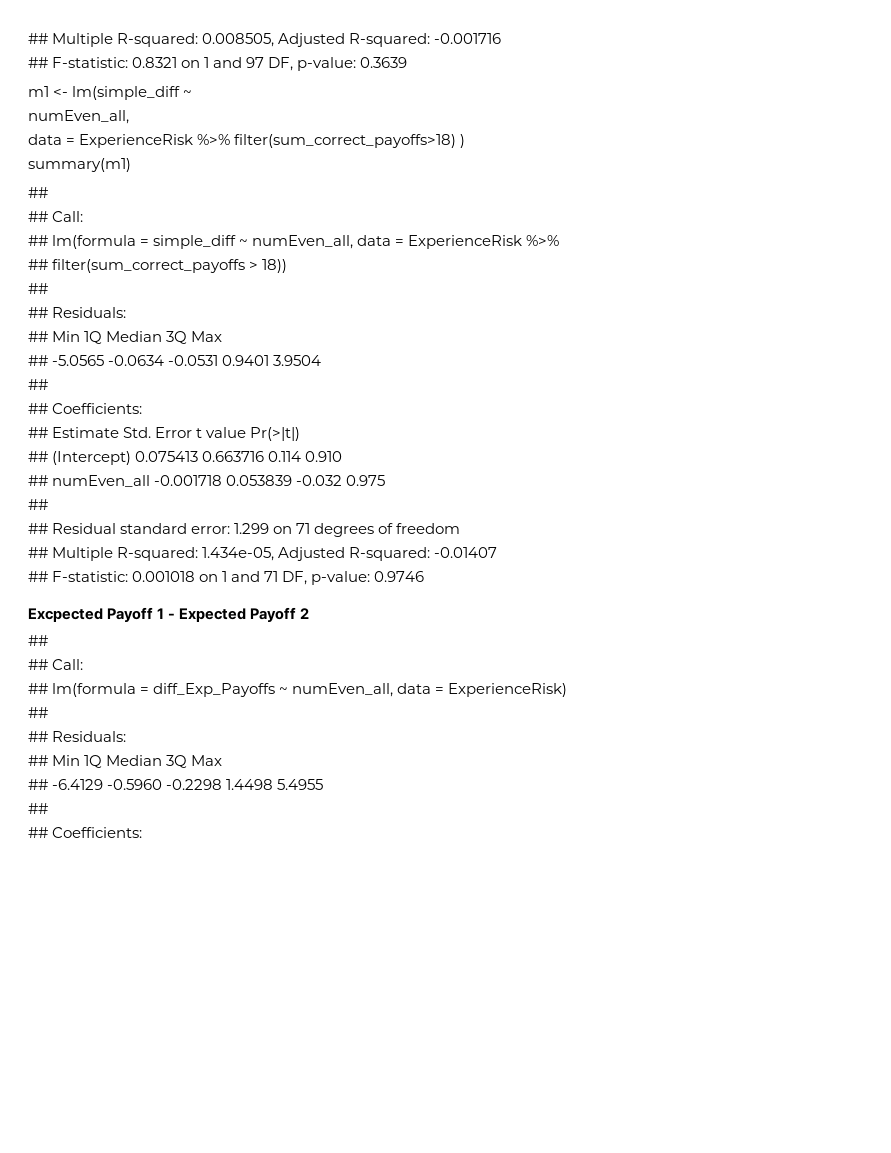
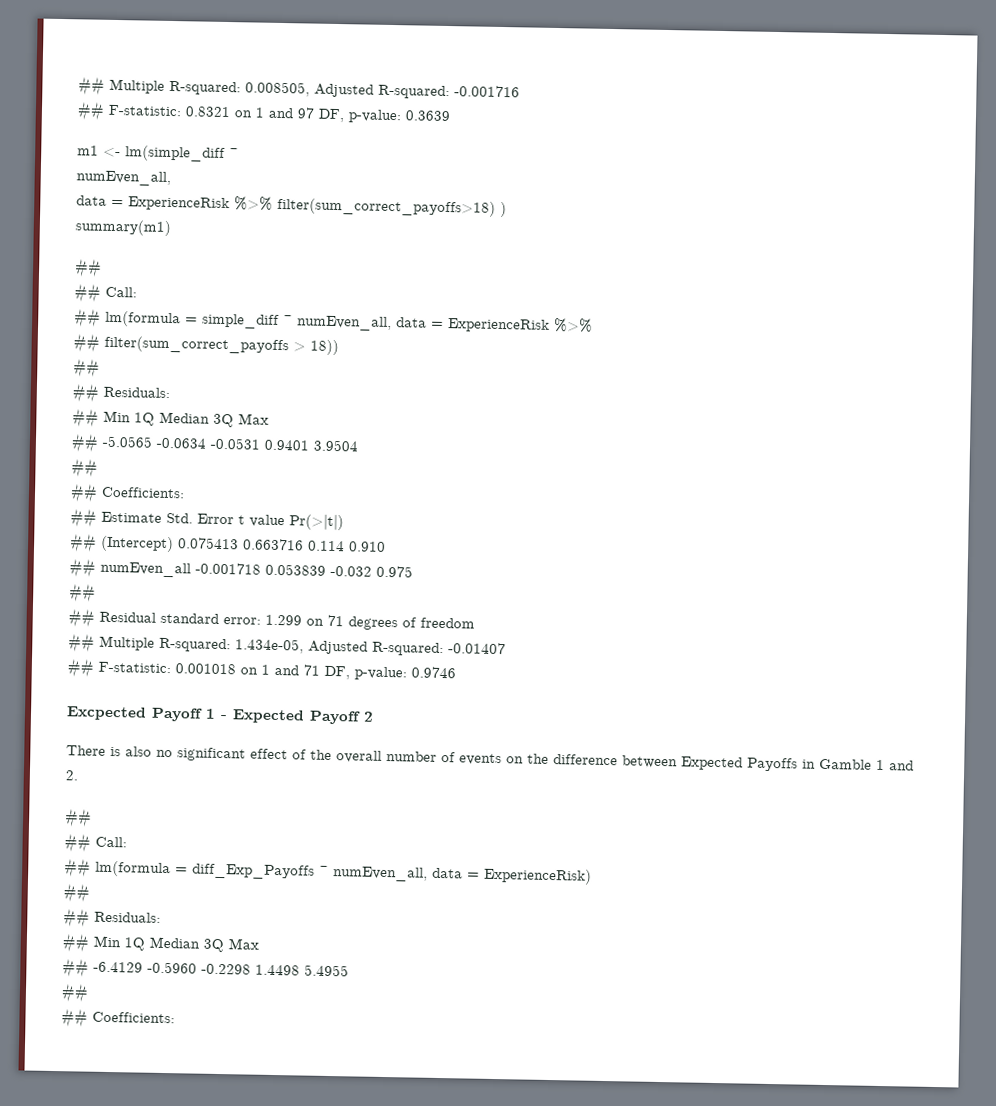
(310, 613) none -> [66,745,914,772] [65,770,78,781] // There is also no significant effect of the overall number of events on the difference between Expected Payoffs in Gamble 1 and 2.

